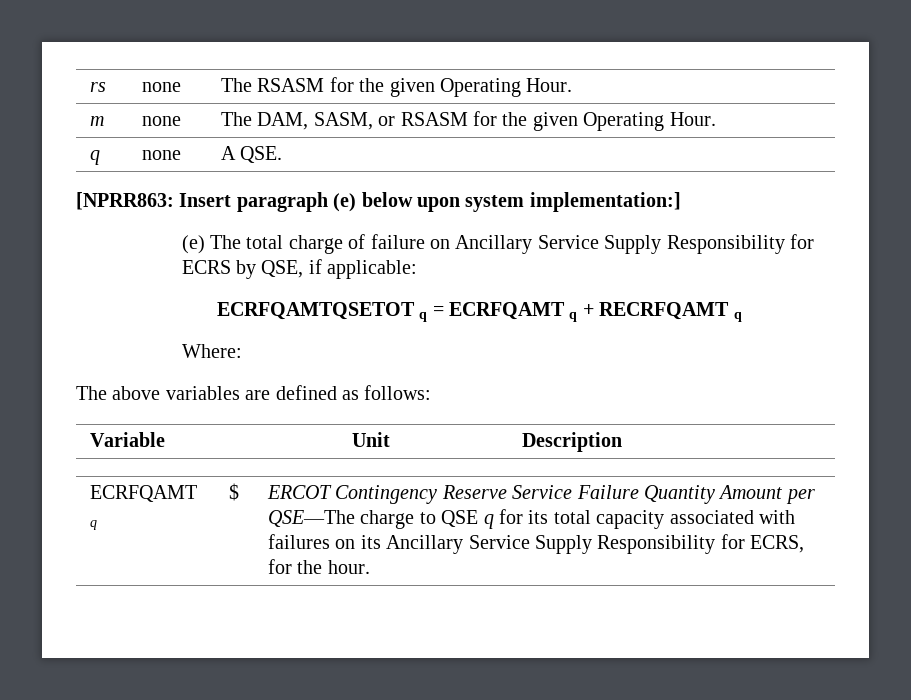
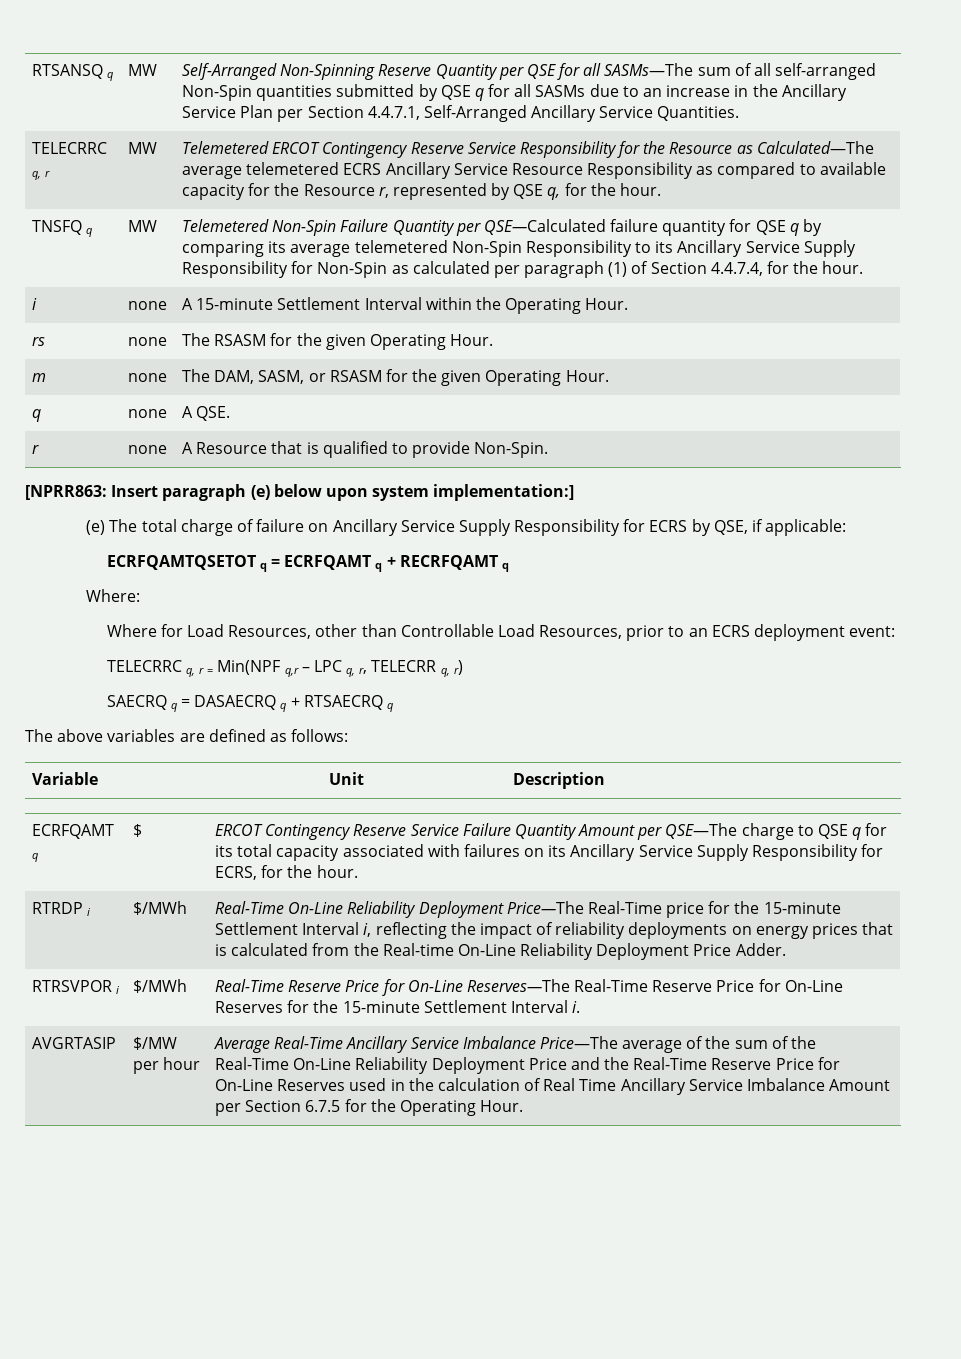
(90, 87) none -> [31,64,115,81] [127,64,157,76] [181,63,877,80] [181,84,847,101] [181,105,740,122] [31,142,107,154] [31,171,51,180] [127,142,157,154] [181,141,874,158] [181,162,886,179] [181,183,662,200] [31,220,94,237] [127,220,157,232] [181,219,823,236] [181,240,856,257] [181,261,864,278] [31,298,37,310] [127,301,167,310] [181,297,629,314] RTSANSQ q | MW | Self-Arranged Non-Spinning Reserve Quantity per QSE for all SASMs—The sum of all self-arranged Non-Spin quantities submitted by QSE q for all SASMs due to an increase in the Ancillary Service Plan per Section 4.4.7.1, Self-Arranged Ancillary Service Quantities. // TELECRRC q, r | MW | Telemetered ERCOT Contingency Reserve Service Responsibility for the Resource as Calculated—The average telemetered ECRS Ancillary Service Resource Responsibility as compared to available capacity for the Resource r, represented by QSE q, for the hour. // TNSFQ q | MW | Telemetered Non-Spin Failure Quantity per QSE—Calculated failure quantity for QSE q by comparing its average telemetered Non-Spin Responsibility to its Ancillary Service Supply Responsibility for Non-Spin as calculated per paragraph (1) of Section 4.4.7.4, for the hour. // i | none | A 15-minute Settlement Interval within the Operating Hour. //
(283, 154) none -> [31,445,39,454] [127,445,167,454] [181,441,549,458] // r | none | A Resource that is qualified to provide Non-Spin.
(242, 351) none -> [106,624,896,641] [106,660,463,677] [106,695,394,712] // Where for Load Resources, other than Controllable Load Resources, prior to an ECRS deployment event: // TELECRRC q, r = Min(NPF q,r – LPC q, r, TELECRR q, r) // SAECRQ q = DASAECRQ q + RTSAECRQ q
(370, 567) none -> [31,902,91,916] [132,901,187,915] [214,901,841,918] [214,922,894,939] [214,943,786,960] [31,980,120,994] [132,979,187,993] [214,979,843,996] [214,1000,581,1013] [31,1037,116,1049] [132,1037,177,1050] [132,1057,201,1074] [213,1036,817,1053] [214,1057,840,1074] [214,1078,891,1095] [214,1099,524,1116] // RTRDP i | $/MWh | Real-Time On-Line Reliability Deployment Price—The Real-Time price for the 15-minute Settlement Interval i, reflecting the impact of reliability deployments on energy prices that is calculated from the Real-time On-Line Reliability Deployment Price Adder. // RTRSVPOR i | $/MWh | Real-Time Reserve Price for On-Line Reserves—The Real-Time Reserve Price for On-Line Reserves for the 15-minute Settlement Interval i. // AVGRTASIP | $/MW per hour | Average Real-Time Ancillary Service Imbalance Price—The average of the sum of the Real-Time On-Line Reliability Deployment Price and the Real-Time Reserve Price for On-Line Reserves used in the calculation of Real Time Ancillary Service Imbalance Amount per Section 6.7.5 for the Operating Hour.

